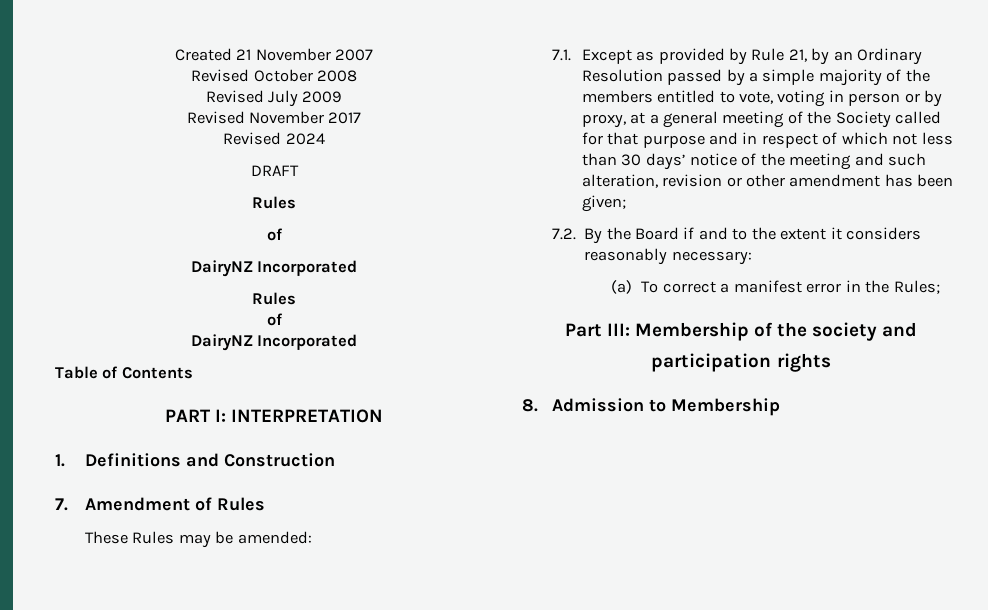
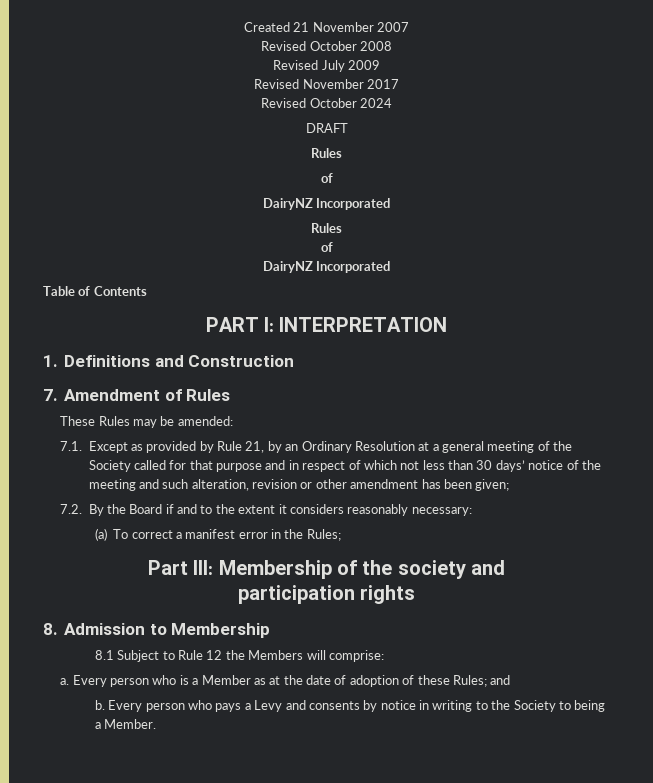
(282, 138) none -> [309,98,357,108] October
[667,69,930,86] [581,90,943,107] [581,114,626,128] passed by a simple majority of the members entitled to vote, voting in person or by proxy, -> (415, 446) none
(780, 407) none -> [94,650,384,662] [60,675,511,687] [94,700,606,712] [94,719,157,729] // 8.1 Subject to Rule 12 the Members will comprise: // a. Every person who is a Member as at the date of adoption of these Rules; and // b. Every person who pays a Levy and consents by notice in writing to the Society to being a Member.

